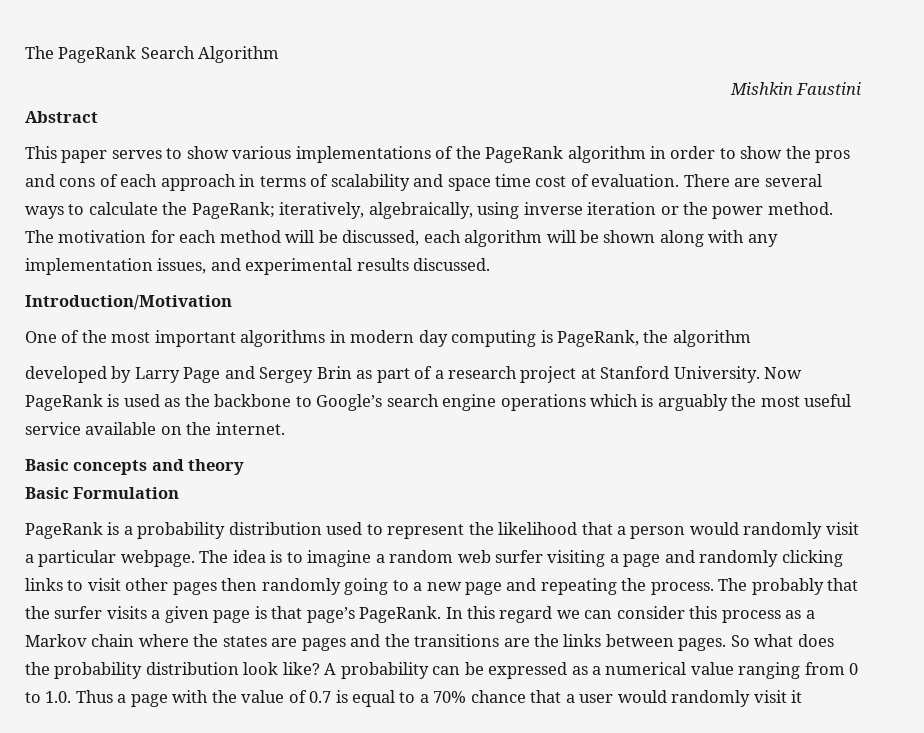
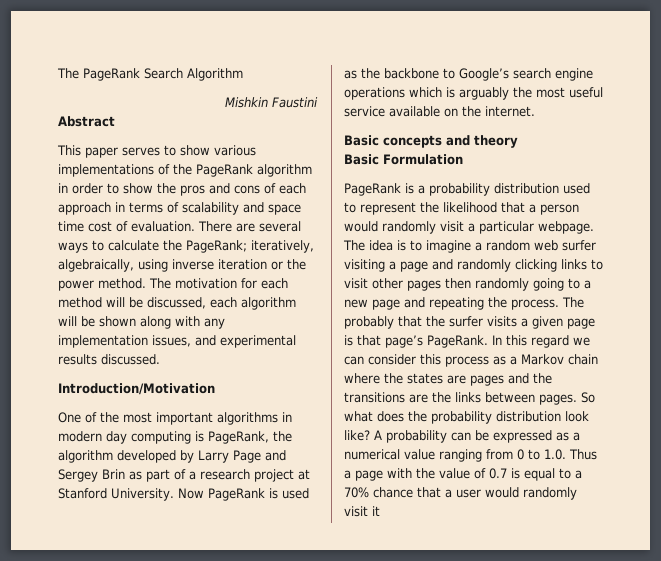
(751, 338) // -> (113, 456) none

